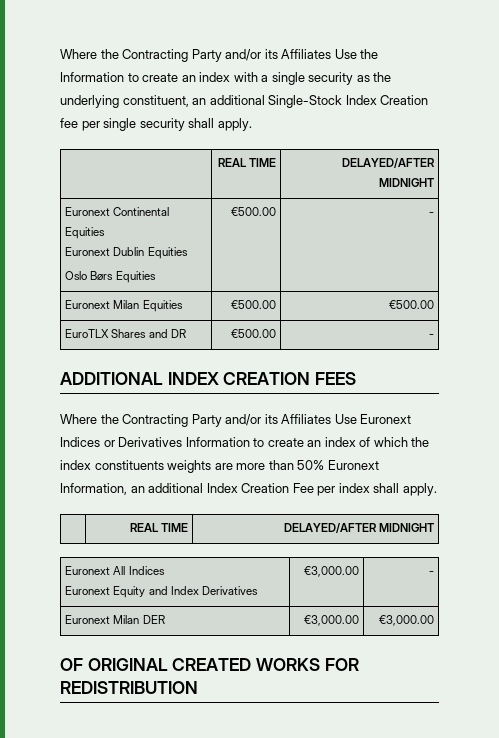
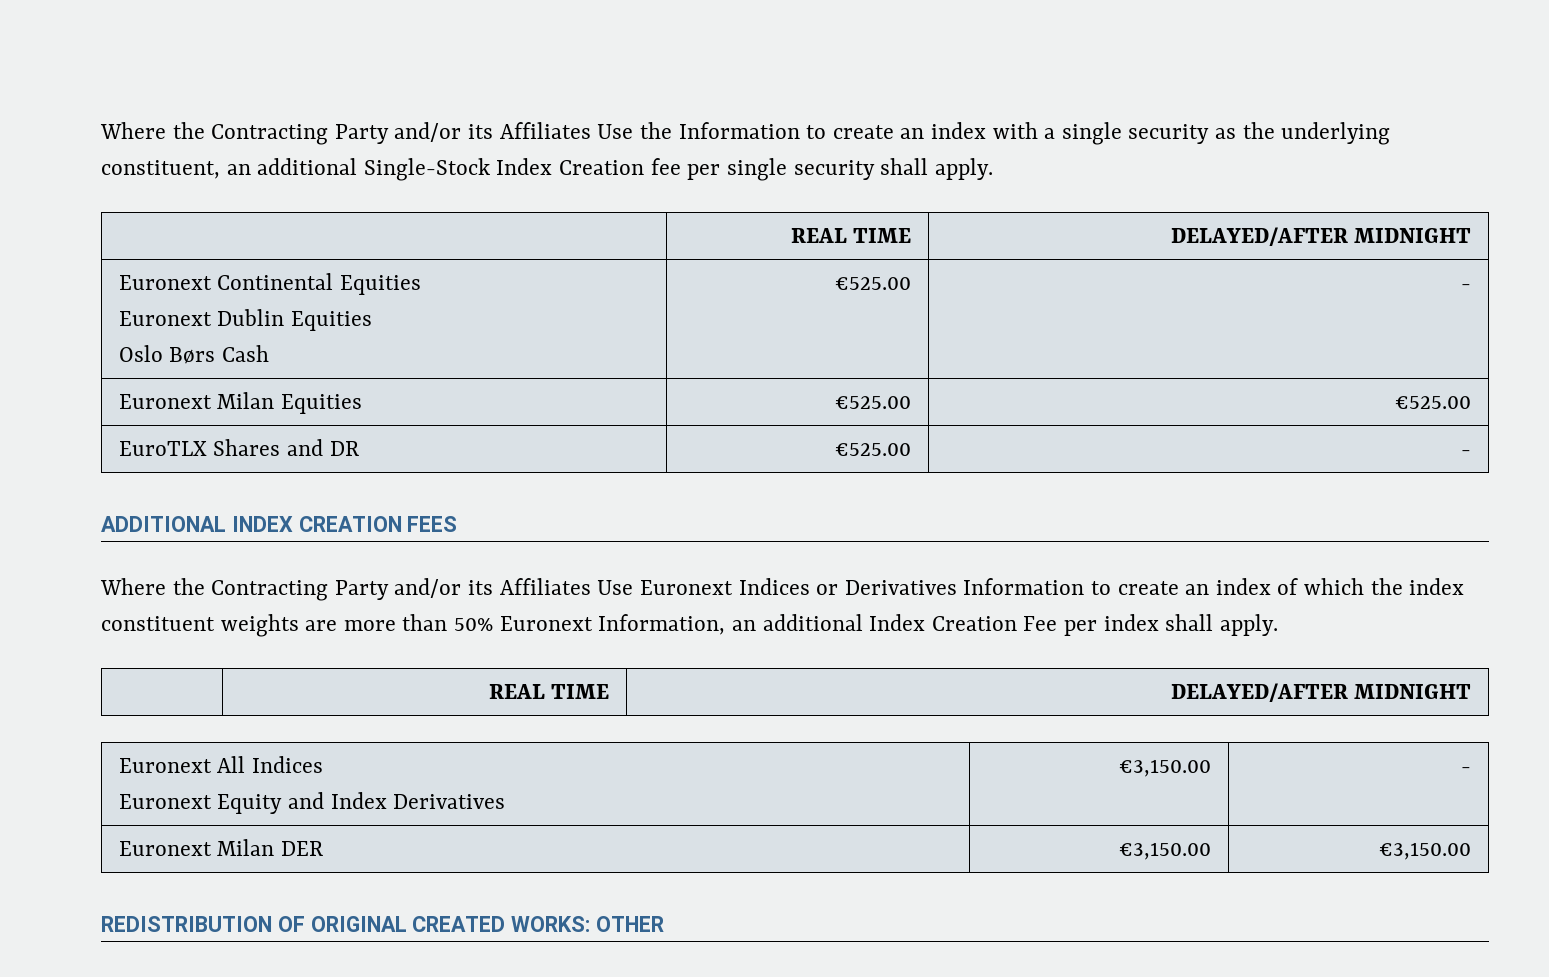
[115,271,156,283] [230,207,276,216] Equities | €500.00 -> [222,345,270,362] [835,277,912,290] Cash | €525.00
[230,300,276,309] [388,300,434,309] €500.00 | €500.00 -> [835,396,912,409] [1395,396,1472,409] €525.00 | €525.00
[230,329,276,338] €500.00 -> [835,443,912,456] €525.00
[94,460,164,470] constituents -> [101,616,215,631] constituent
[303,566,359,577] €3,000.00 -> [1119,759,1212,777] €3,150.00
[303,615,359,626] [378,615,434,626] [60,658,359,671] [60,681,198,694] €3,000.00 | €3,000.00 // OF ORIGINAL CREATED WORKS FOR REDISTRIBUTION -> [1119,842,1212,860] [1379,842,1472,860] [101,916,665,932] €3,150.00 | €3,150.00 // REDISTRIBUTION OF ORIGINAL CREATED WORKS: OTHER

